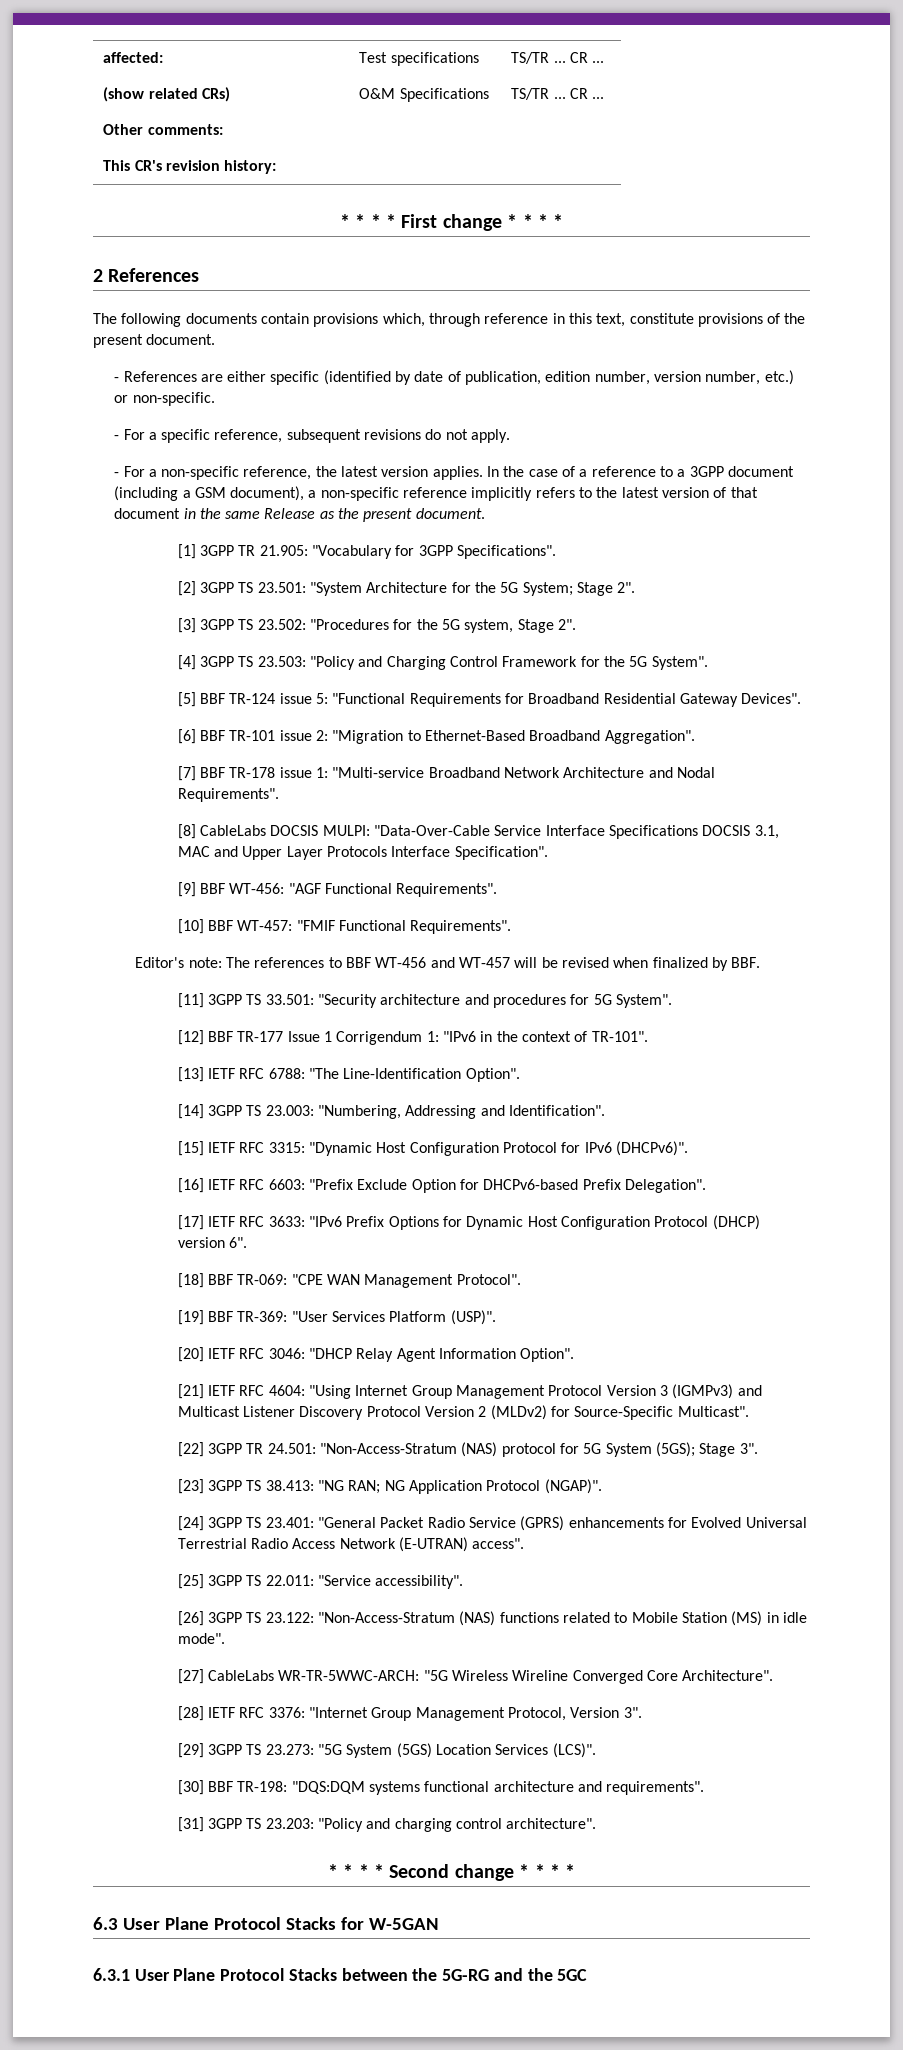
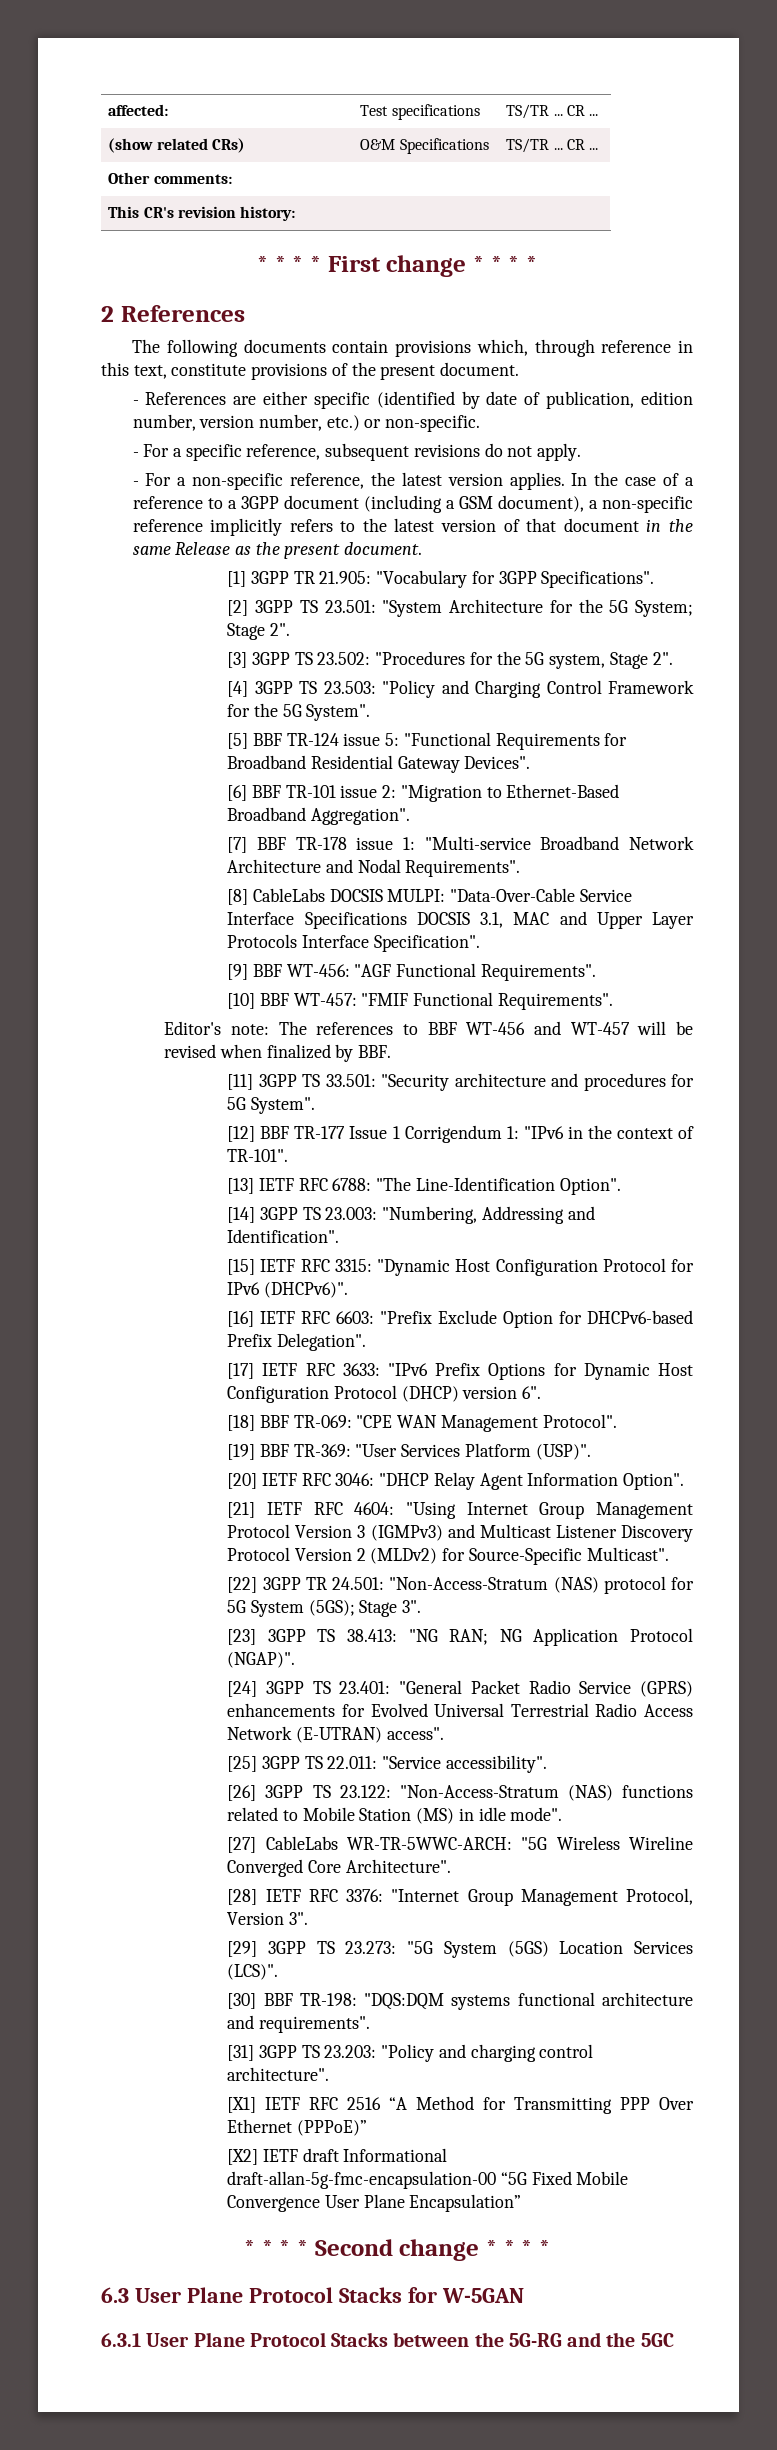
(597, 1823) none -> [227,2096,694,2114] [227,2119,367,2136] [227,2148,448,2165] [227,2171,629,2189] [227,2194,522,2212] // [X1] IETF RFC 2516 “A Method for Transmitting PPP Over Ethernet (PPPoE)” // [X2] IETF draft Informational draft-allan-5g-fmc-encapsulation-00 “5G Fixed Mobile Convergence User Plane Encapsulation”

